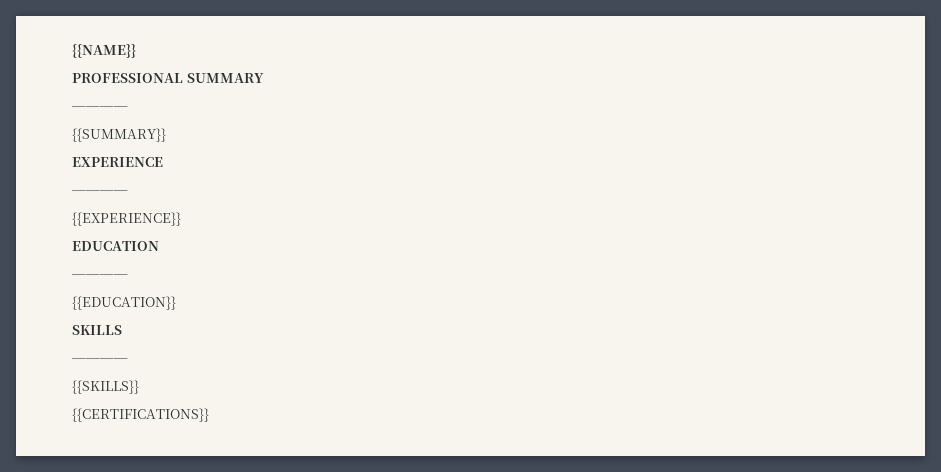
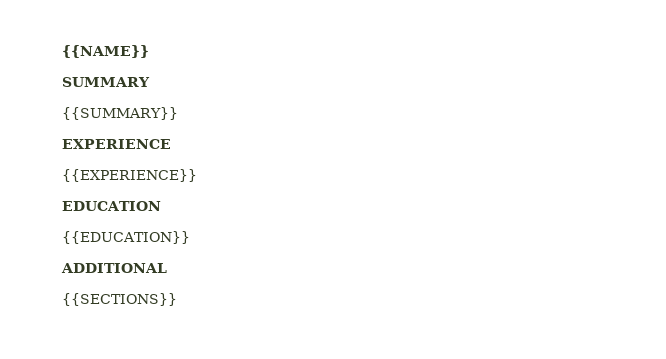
[72,73,183,83] PROFESSIONAL -> (149, 51) none
[72,106,128,111] // ──── -> (150, 82) none
[72,190,128,195] // ──── -> (171, 144) none
[72,274,128,279] // ──── -> (161, 206) none
[72,325,122,335] [72,358,128,363] [72,380,139,394] [72,408,209,422] SKILLS // ──── // {{SKILLS}} // {{CERTIFICATIONS}} -> [61,263,167,273] [62,293,177,306] ADDITIONAL // {{SECTIONS}}

